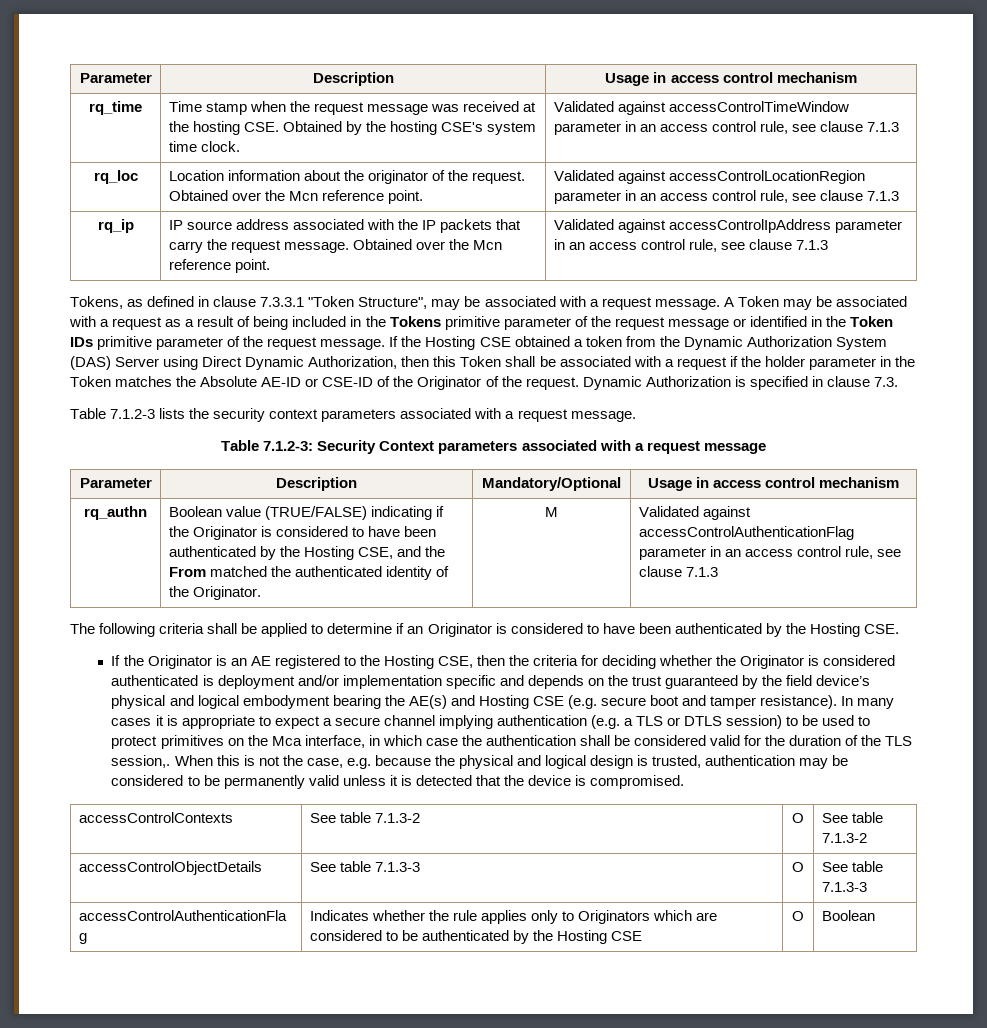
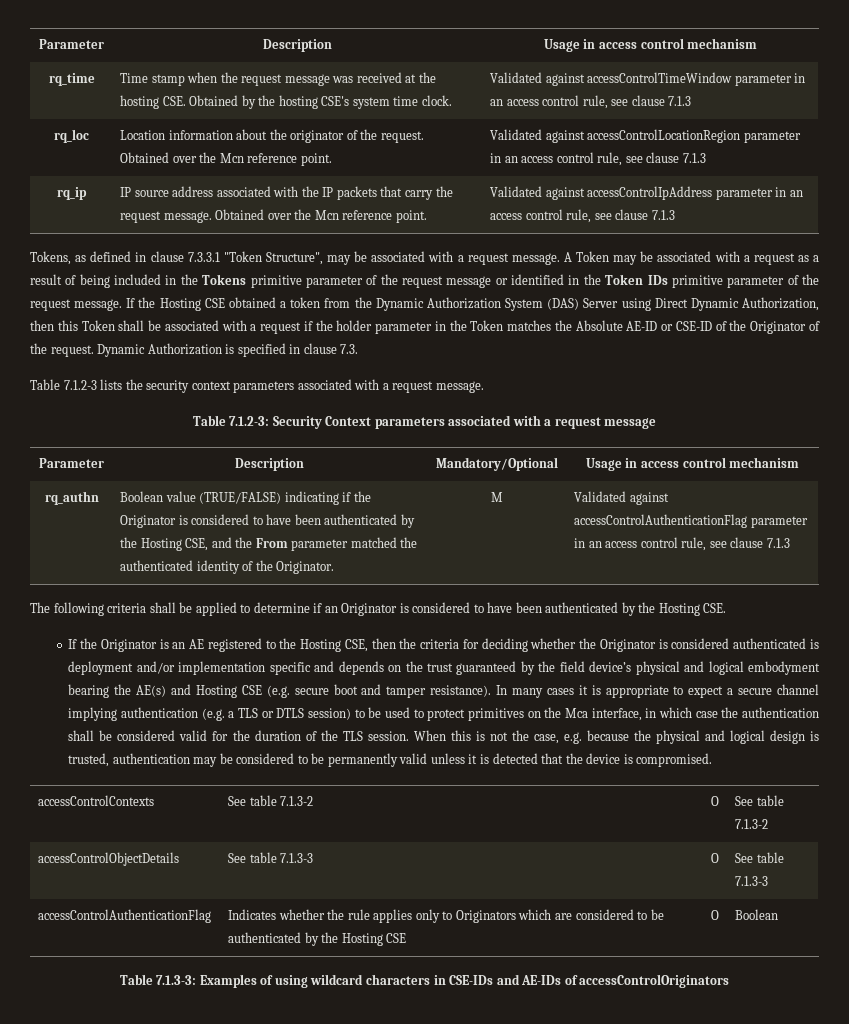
(206, 572) none -> [291,539,349,551] parameter
[111,755,171,768] session,. -> [367,731,409,741] session.
(875, 915) none -> [119,974,730,988] // Table 7.1.3-3: Examples of using wildcard characters in CSE-IDs and AE-IDs of accessControlOriginators

